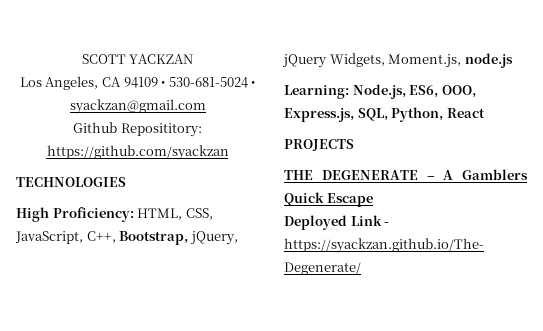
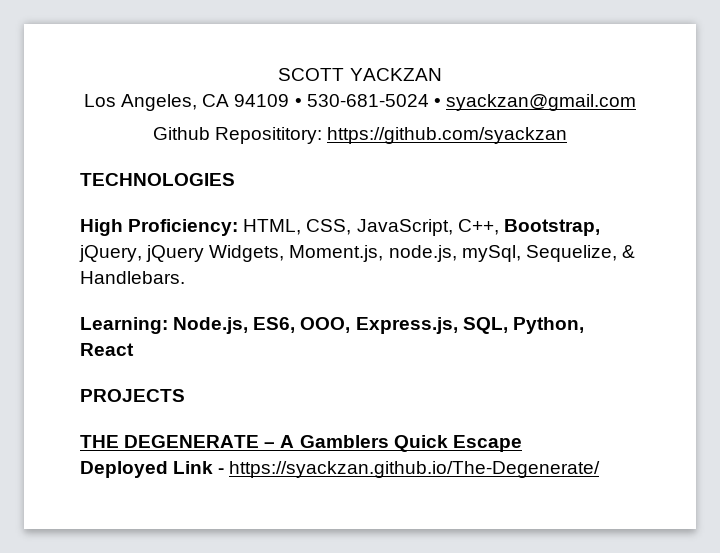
[464,53,513,68] node.js -> [388,245,635,262] [80,271,185,284] node.js, mySql, Sequelize, & Handlebars.

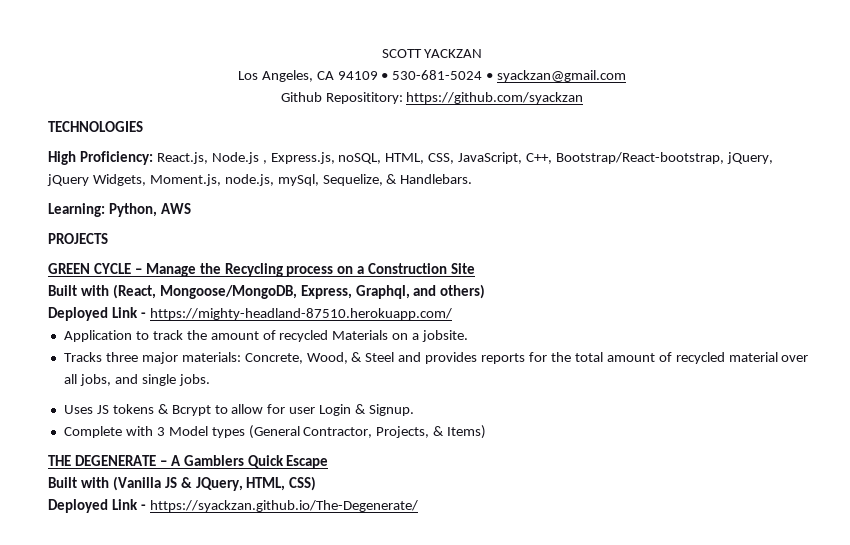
(239, 227) none -> [156,152,382,164] React.js, Node.js , Express.js, noSQL,
[503,219,600,236] Bootstrap, -> [556,152,725,164] Bootstrap/React-bootstrap,
[173,317,584,334] [80,343,134,356] [80,389,185,402] Node.js, ES6, OOO, Express.js, SQL, Python, React // PROJECTS -> [108,203,191,217] [48,233,108,244] [48,263,476,277] [48,284,486,299] [48,307,452,321] [63,330,469,342] [63,352,809,364] [63,374,210,386] [63,404,415,416] [63,425,487,439] Python, AWS // PROJECTS // GREEN CYCLE – Manage the Recycling process on a Construction Site // Built with (React, Mongoose/MongoDB, Express, Graphql, and others) // Deployed Link - https://mighty-headland-87510.herokuapp.com/ // Application to track the amount of recycled Materials on a jobsite. // Tracks three major materials: Concrete, Wood, & Steel and provides reports for the total amount of recycled material over all jobs, and single jobs. // Uses JS tokens & Bcrypt to allow for user Login & Signup. // Complete with 3 Model types (General Contractor, Projects, & Items)
(522, 443) none -> [48,476,317,491] // Built with (Vanilla JS & JQuery, HTML, CSS)

